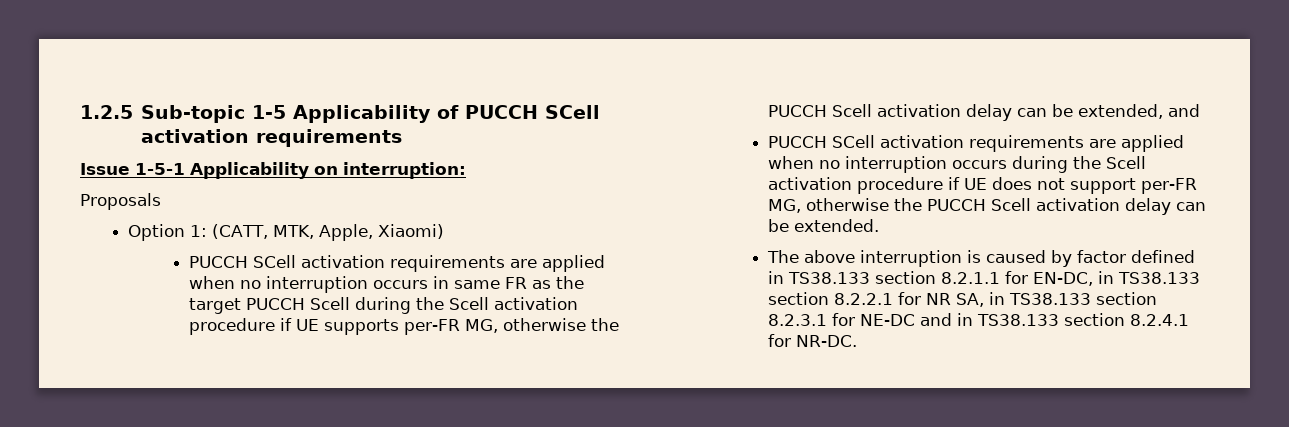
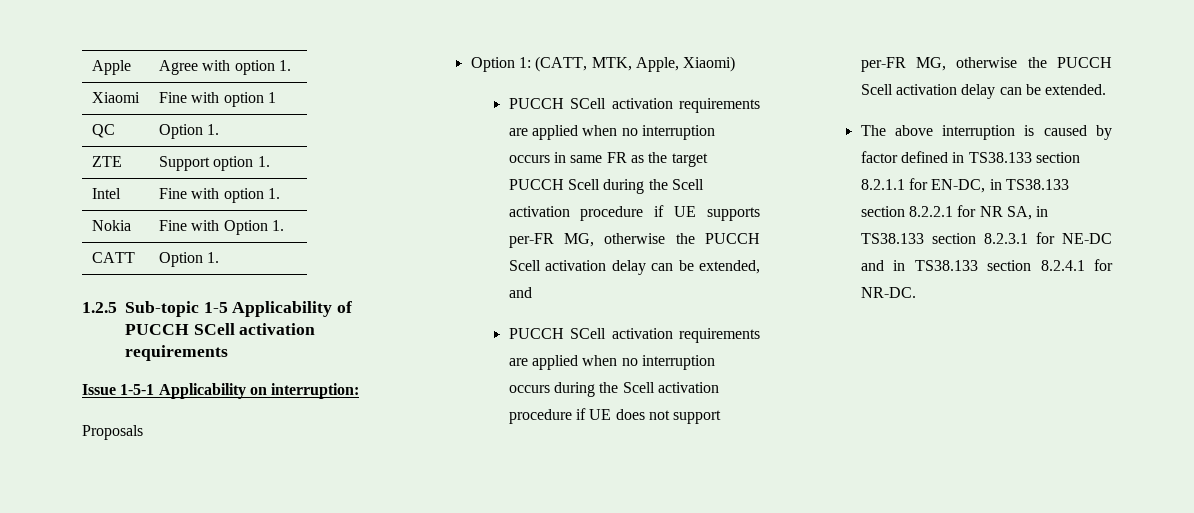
(80, 112) none -> [91,60,131,75] [158,60,291,75] [91,92,140,103] [158,92,276,107] [91,124,115,138] [158,124,220,139] [91,156,122,167] [158,156,270,171] [91,188,121,199] [158,188,280,203] [91,220,131,231] [158,220,284,235] [91,252,135,263] [158,252,220,267] Apple | Agree with option 1. // Xiaomi | Fine with option 1 // QC | Option 1. // ZTE | Support option 1. // Intel | Fine with option 1. // Nokia | Fine with Option 1. // CATT | Option 1. //

